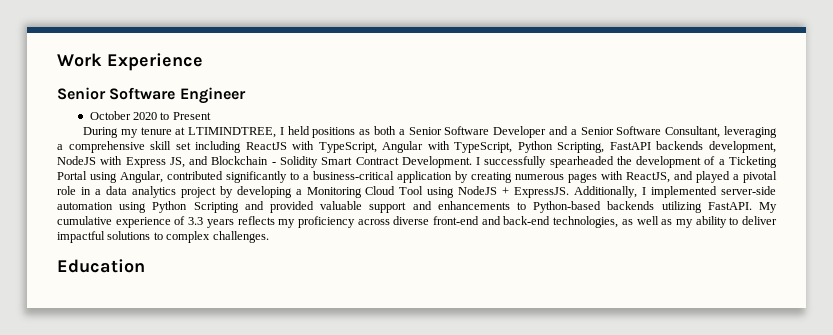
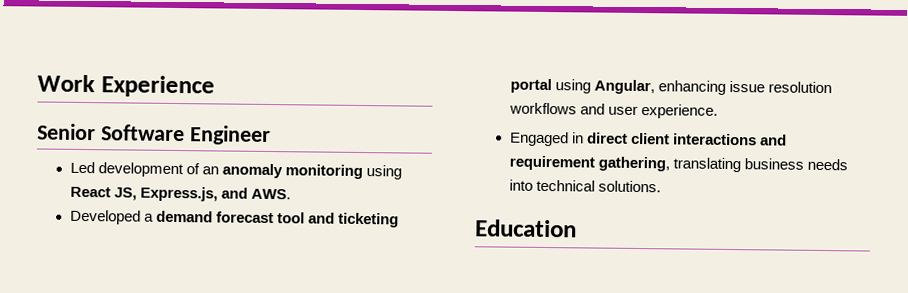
[89,111,211,120] [82,126,777,138] [57,141,776,153] [57,156,778,168] [57,171,777,183] [57,186,776,198] [57,201,778,213] [57,216,778,228] [57,231,269,243] October 2020 to Present // During my tenure at LTIMINDTREE, I held positions as both a Senior Software Developer and a Senior Software Consultant, leveraging a comprehensive skill set including ReactJS with TypeScript, Angular with TypeScript, Python Scripting, FastAPI backends development, NodeJS with Express JS, and Blockchain - Solidity Smart Contract Development. I successfully spearheaded the development of a Ticketing Portal using Angular, contributed significantly to a business-critical application by creating numerous pages with ReactJS, and played a pivotal role in a data analytics project by developing a Monitoring Cloud Tool using NodeJS + ExpressJS. Additionally, I implemented server-side automation using Python Scripting and provided valuable support and enhancements to Python-based backends utilizing FastAPI. My cumulative experience of 3.3 years reflects my proficiency across diverse front-end and back-end technologies, as well as my ability to deliver impactful solutions to complex challenges. -> [69,161,402,180] [69,186,291,202] [69,209,399,228] [509,78,832,95] [508,102,718,119] [509,131,787,147] [508,155,848,173] [508,179,661,193] Led development of an anomaly monitoring using React JS, Express.js, and AWS. // Developed a demand forecast tool and ticketing portal using Angular, enhancing issue resolution workflows and user experience. // Engaged in direct client interactions and requirement gathering, translating business needs into technical solutions.

